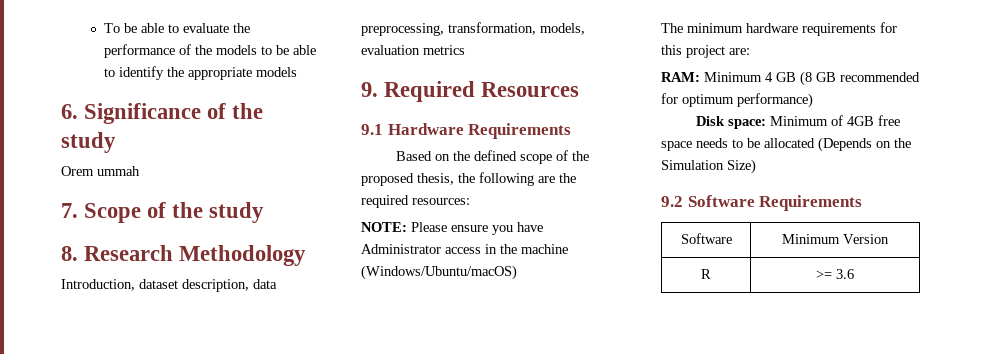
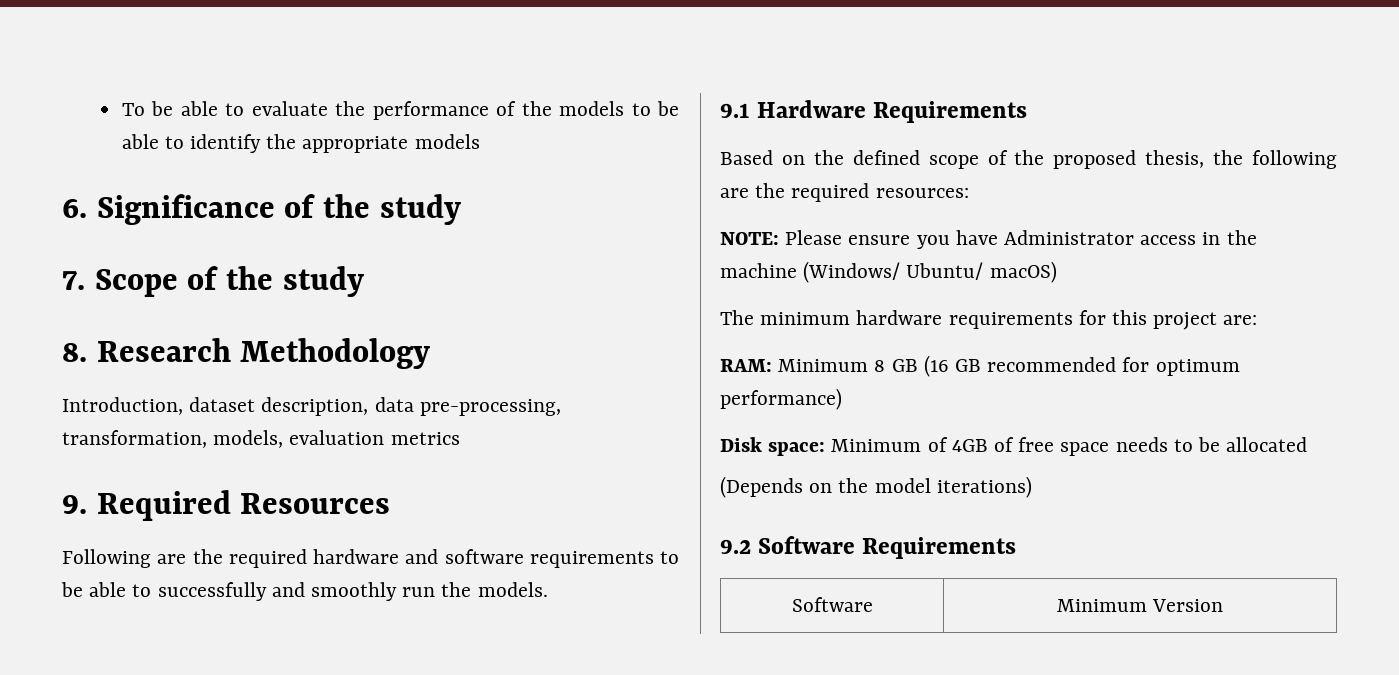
[61,166,140,176] // Orem ummah -> (461, 209) none
[361,23,444,36] preprocessing, -> [419,399,561,416] pre-processing,
(580, 89) none -> [62,549,679,568] [61,582,548,601] // Following are the required hardware and software requirements to be able to successfully and smoothly run the models.
[361,265,517,280] (Windows/Ubuntu/macOS) -> [803,261,1057,283] (Windows/ Ubuntu/ macOS)
[765,71,812,86] 4 GB (8 -> [874,355,949,377] 8 GB (16
(875, 121) none -> [994,437,1015,452] of
(815, 143) none -> (1308, 444) //
[661,159,756,174] Simulation Size) -> [874,476,1032,498] model iterations)
[701,269,711,279] [816,269,854,279] // R | >= 3.6 -> (1224, 605) none

